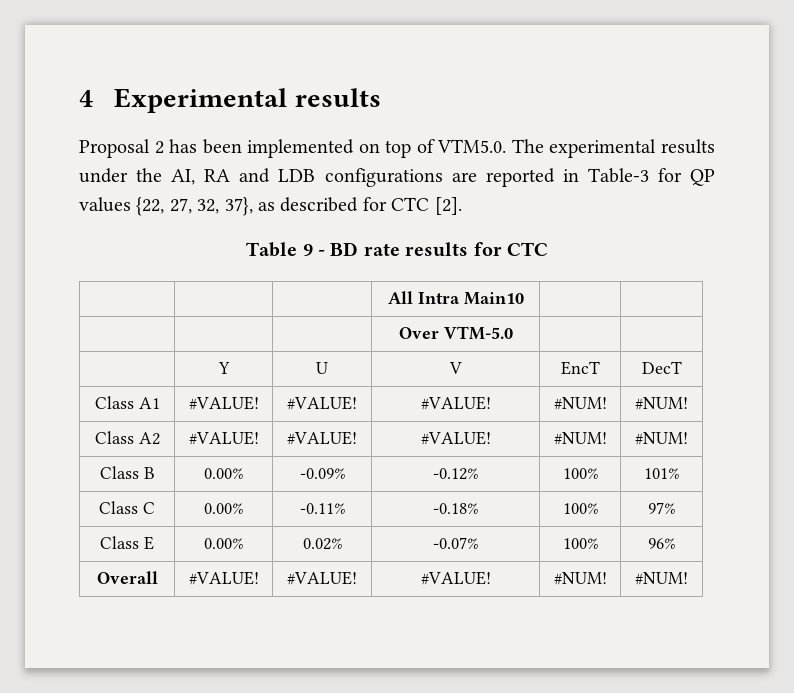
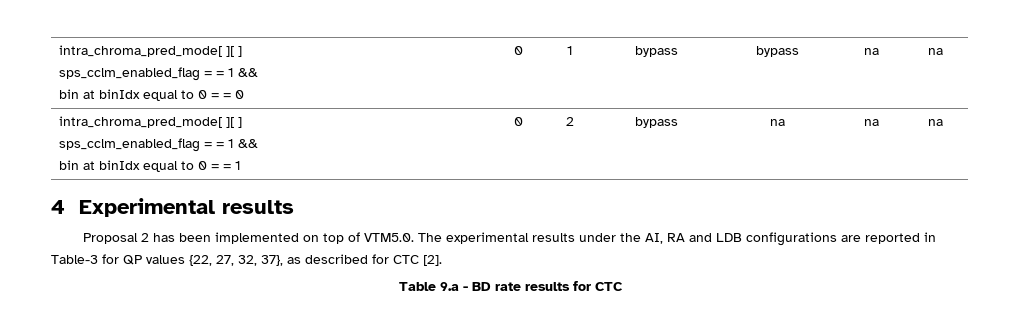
(79, 98) none -> [59,45,243,57] [59,67,259,81] [59,89,245,101] [513,46,523,55] [567,46,573,55] [634,46,678,57] [756,46,799,57] [863,48,879,55] [928,48,943,55] [59,116,243,128] [59,138,259,152] [59,160,242,172] [513,117,523,126] [566,117,574,126] [634,117,678,128] [770,119,785,126] [863,119,879,126] [928,119,943,126] intra_chroma_pred_mode[ ][ ] // sps_cclm_enabled_flag = = 1 && // bin at binIdx equal to 0 = = 0 | 0 | 1 | bypass | bypass | na | na // intra_chroma_pred_mode[ ][ ] // sps_cclm_enabled_flag = = 1 && // bin at binIdx equal to 0 = = 1 | 0 | 2 | bypass | na | na | na //
[302,244,313,256] 9 -> [439,282,459,291] 9.a
[387,291,524,305] [398,326,513,340] [217,362,230,374] [316,362,328,374] [448,362,462,374] [560,361,600,375] [641,361,682,374] [94,396,160,409] [188,396,259,410] [287,396,357,410] [420,396,491,410] [553,397,607,410] [635,397,688,410] [94,431,160,445] [188,431,259,445] [287,431,357,445] [420,431,491,445] [553,432,607,445] [635,432,688,445] [99,466,155,479] [204,468,243,479] [299,468,345,479] [433,468,478,480] [562,468,598,479] [644,468,679,479] [99,501,155,514] [204,503,243,514] [299,503,345,514] [433,503,478,514] [562,503,598,514] [648,502,675,514] [100,536,154,550] [204,538,243,549] [302,538,342,550] [433,537,478,549] [562,538,598,549] [648,538,675,549] [96,571,158,584] [188,571,259,585] [287,571,357,585] [420,571,491,585] [553,572,607,585] [635,572,688,585] // | | | All Intra Main10 | | // | | | Over VTM-5.0 | | // | Y | U | V | EncT | DecT // Class A1 | #VALUE! | #VALUE! | #VALUE! | #NUM! | #NUM! // Class A2 | #VALUE! | #VALUE! | #VALUE! | #NUM! | #NUM! // Class B | 0.00% | -0.09% | -0.12% | 100% | 101% // Class C | 0.00% | -0.11% | -0.18% | 100% | 97% // Class E | 0.00% | 0.02% | -0.07% | 100% | 96% // Overall | #VALUE! | #VALUE! | #VALUE! | #NUM! | #NUM! -> (623, 286) none

